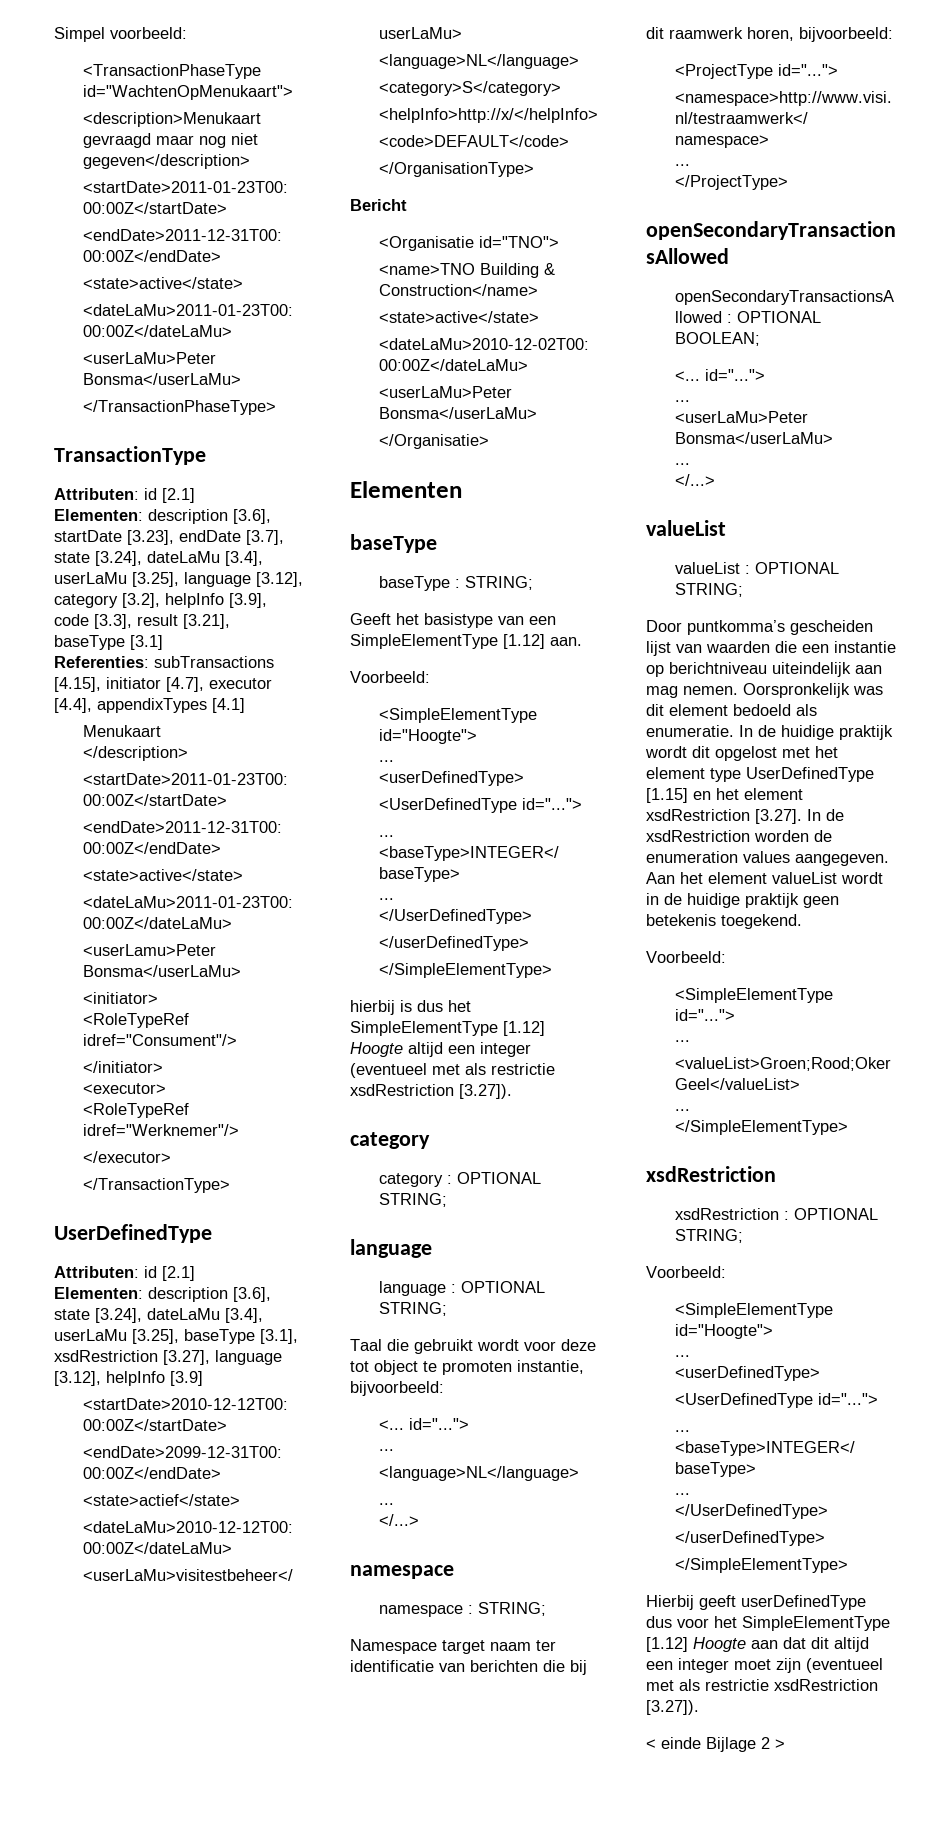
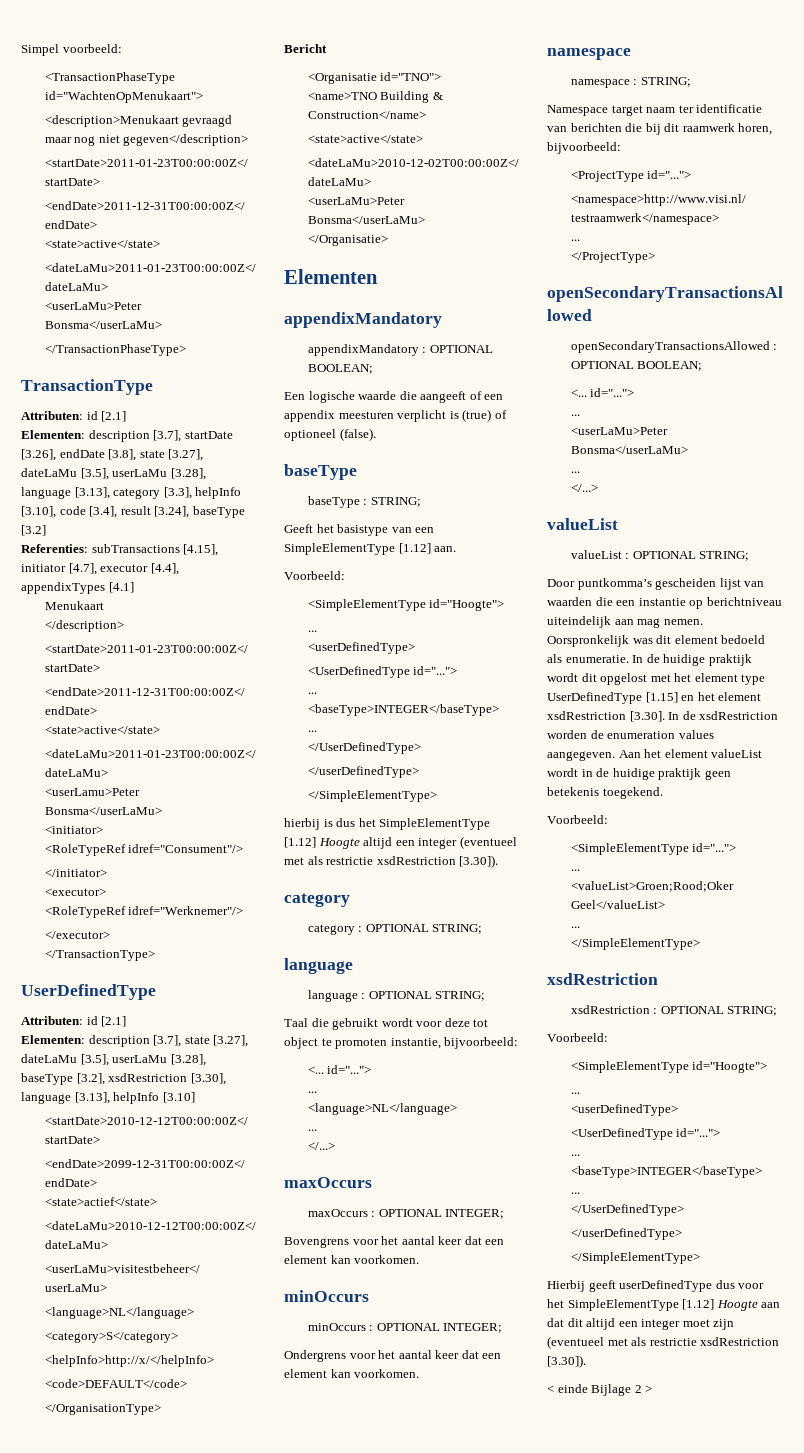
[233,509,271,524] [54,530,284,545] [54,551,263,566] [54,572,303,587] [54,593,267,608] [54,614,230,629] [54,635,163,650] [3.6], startDate [3.23], endDate [3.7], state [3.24], dateLaMu [3.4], userLaMu [3.25], language [3.12], category [3.2], helpInfo [3.9], code [3.3], result [3.21], baseType [3.1] -> [153,430,233,442] [21,449,204,461] [21,468,206,480] [21,487,242,499] [21,506,245,518] [21,525,46,536] [3.7], startDate [3.26], endDate [3.8], state [3.27], dateLaMu [3.5], userLaMu [3.28], language [3.13], category [3.3], helpInfo [3.10], code [3.4], result [3.24], baseType [3.2]
[233,1287,271,1302] [54,1308,263,1323] [54,1329,298,1344] [54,1350,282,1365] [54,1371,203,1386] [3.6], state [3.24], dateLaMu [3.4], userLaMu [3.25], baseType [3.1], xsdRestriction [3.27], language [3.12], helpInfo [3.9] -> [153,1035,249,1047] [21,1054,206,1066] [21,1073,226,1085] [21,1092,195,1104] [3.7], state [3.27], dateLaMu [3.5], userLaMu [3.28], baseType [3.2], xsdRestriction [3.30], language [3.13], helpInfo [3.10]
(462, 489) none -> [284,312,442,328] [307,344,493,356] [307,364,373,374] [284,391,504,403] [284,409,507,422] [284,428,376,441] // appendixMandatory // appendixMandatory : OPTIONAL BOOLEAN; // Een logische waarde die aangeeft of een appendix meesturen verplicht is (true) of optioneel (false).
[459,1084,512,1099] [3.27]). -> [459,855,499,868] [3.30]).
(419, 1520) none -> [284,1177,372,1188] [307,1209,505,1219] [284,1236,505,1248] [284,1255,420,1264] [284,1290,369,1302] [307,1323,503,1333] [284,1350,502,1362] [284,1369,420,1378] // maxOccurs // maxOccurs : OPTIONAL INTEGER; // Bovengrens voor het aantal keer dat een element kan voorkomen. // minOccurs // minOccurs : OPTIONAL INTEGER; // Ondergrens voor het aantal keer dat een element kan voorkomen.
[755,809,802,824] [3.27]. -> [629,711,665,722] [3.30].
[646,1700,699,1715] [3.27]). -> [547,1355,586,1368] [3.30]).

